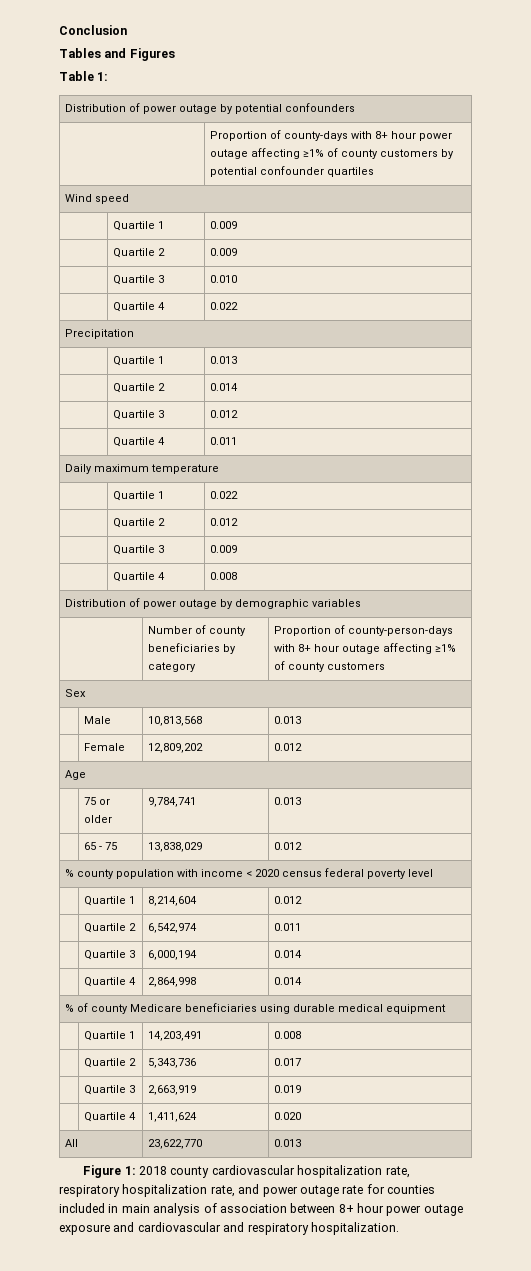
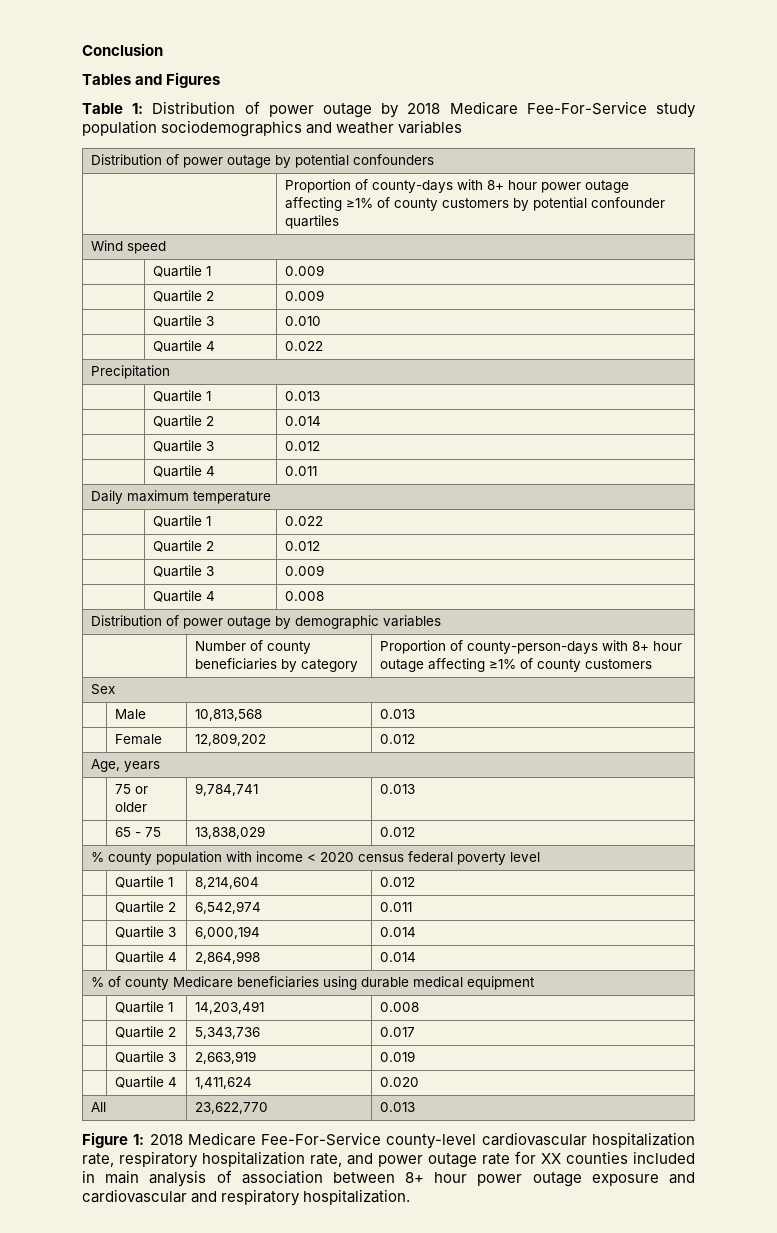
(109, 76) none -> [152,101,696,118] [82,120,463,137] Distribution of power outage by 2018 Medicare Fee-For-Service study population sociodemographics and weather variables
[65,770,87,780] Age -> [90,759,160,772] Age, years
[170,1166,210,1178] county -> [187,1132,477,1149] Medicare Fee-For-Service county-level
(385, 1189) none -> [541,1153,561,1164] XX

